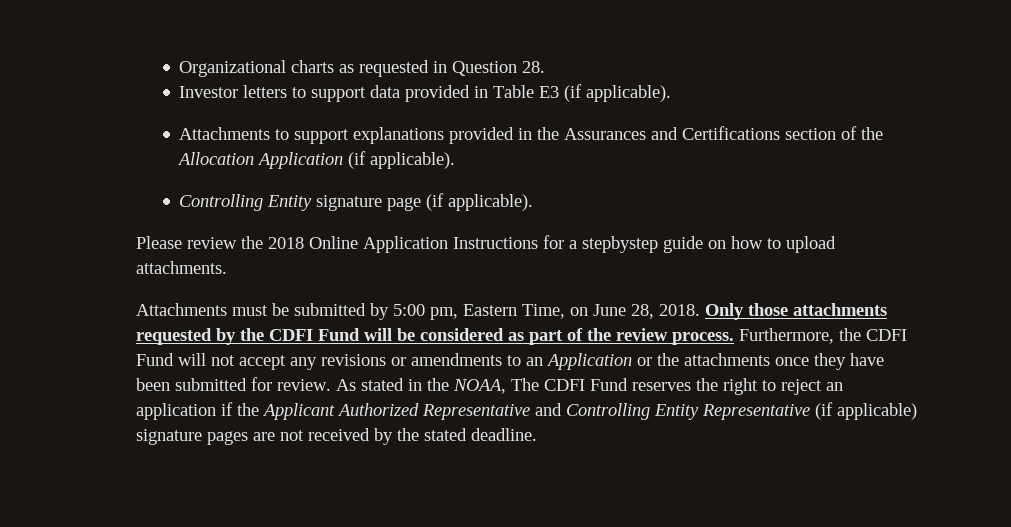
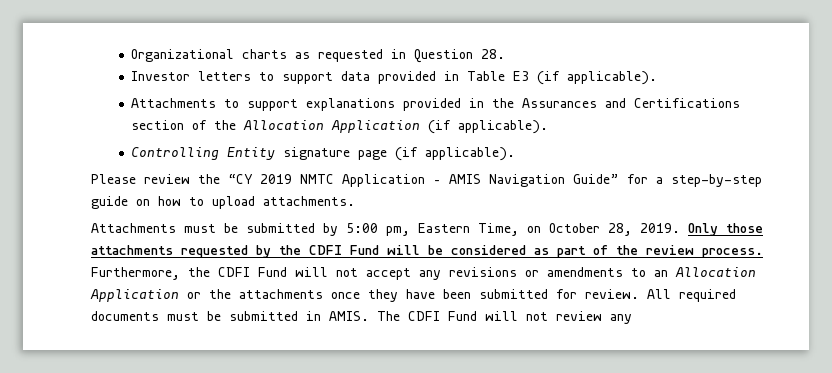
[267,236,538,253] 2018 Online Application Instructions -> [227,174,619,187] “CY 2019 NMTC Application – AMIS Navigation Guide”
[581,236,658,253] stepbystep -> [670,174,762,187] step-by-step
[592,304,700,319] June 28, 2018. -> [548,223,680,236] October 28, 2019.
(543, 361) none -> [674,267,756,277] Allocation
[335,378,843,395] [135,402,917,420] [135,428,537,445] As stated in the NOAA, The CDFI Fund reserves the right to reject an application if the Applicant Authorized Representative and Controlling Entity Representative (if applicable) signature pages are not received by the stated deadline. -> [646,289,736,302] [90,311,632,324] All required documents must be submitted in AMIS. The CDFI Fund will not review any

